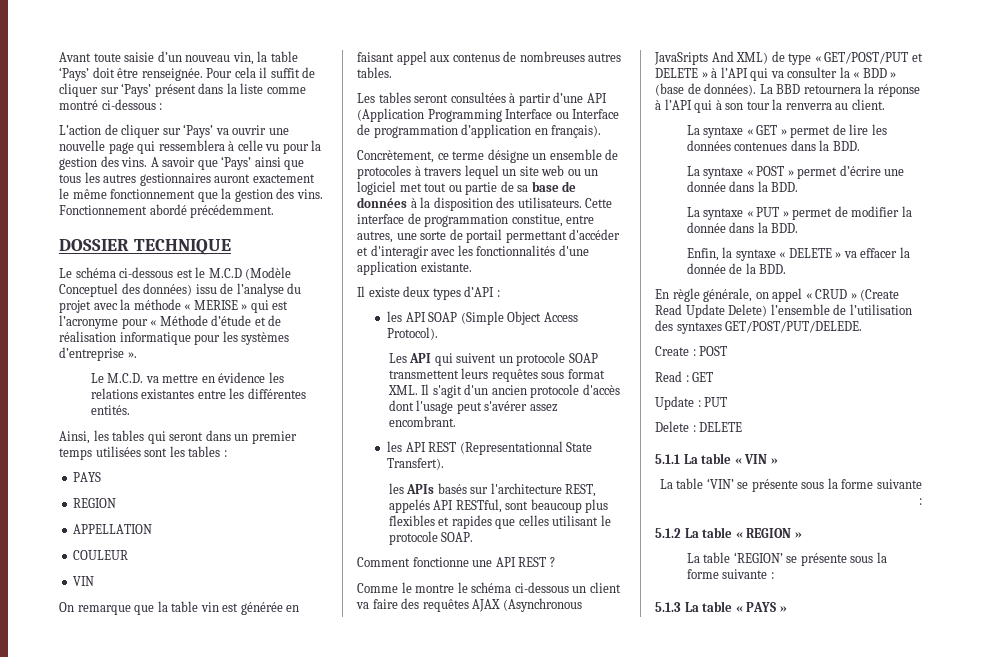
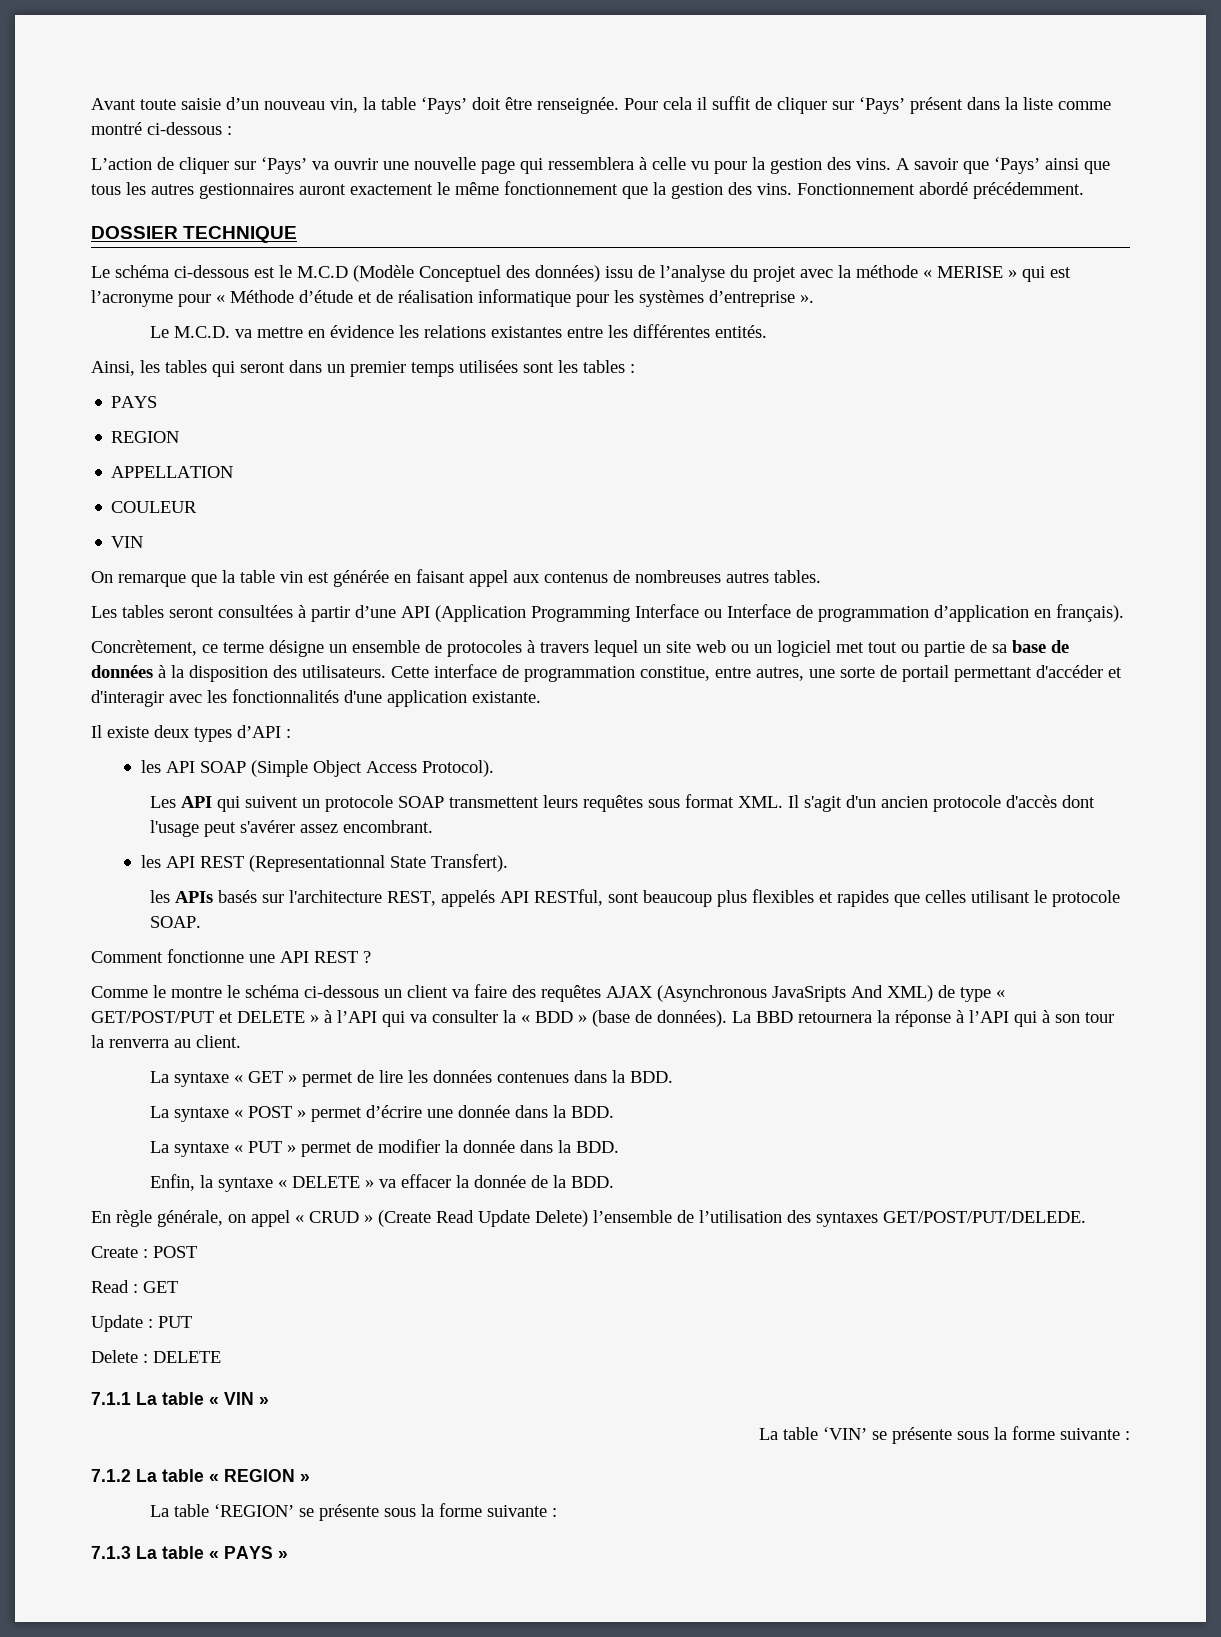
[655,454,680,464] 5.1.1 -> [91,1392,131,1405] 7.1.1
[655,528,681,538] 5.1.2 -> [91,1469,131,1482] 7.1.2
[655,602,681,612] 5.1.3 -> [91,1546,131,1559] 7.1.3

